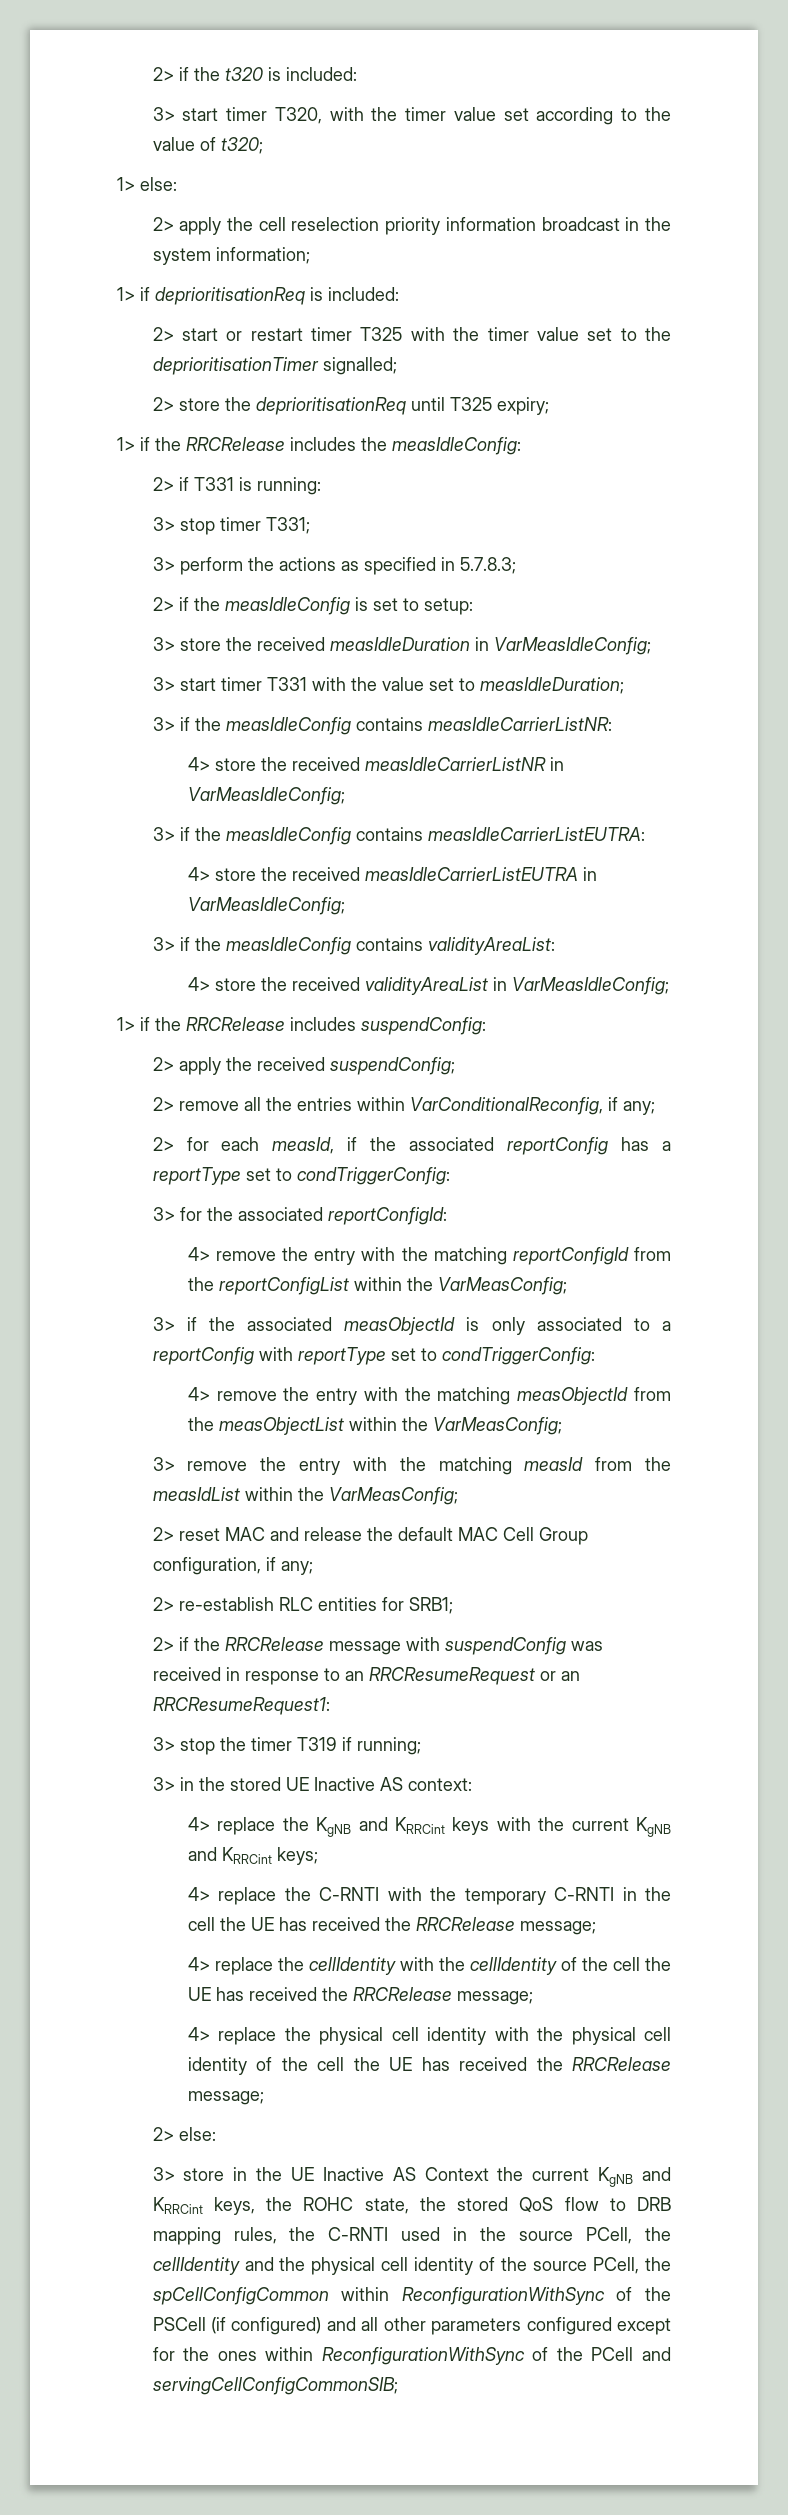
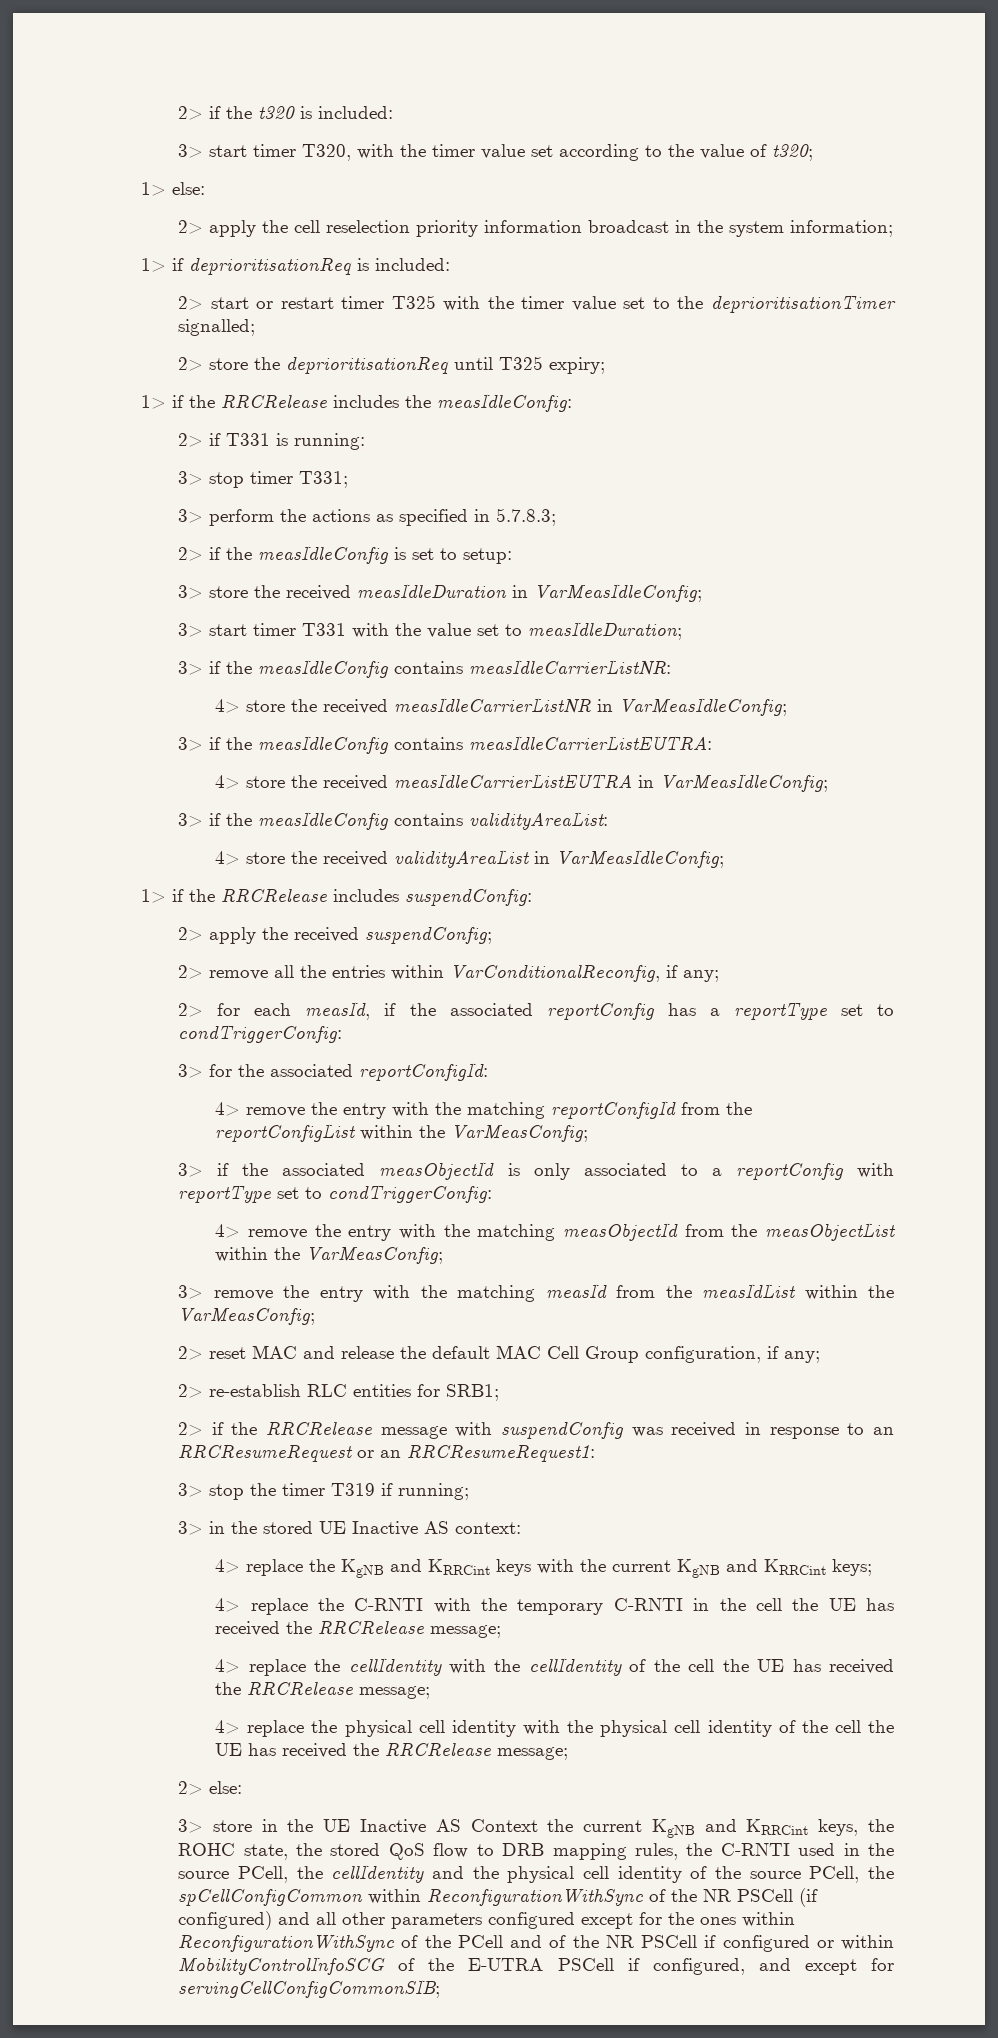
(671, 2294) none -> [703,1889,732,1902] NR
(672, 2354) none -> [549,1935,895,1952] [178,1957,894,1975] of the NR PSCell if configured or within MobilityControlInfoSCG of the E-UTRA PSCell if configured, and except for

